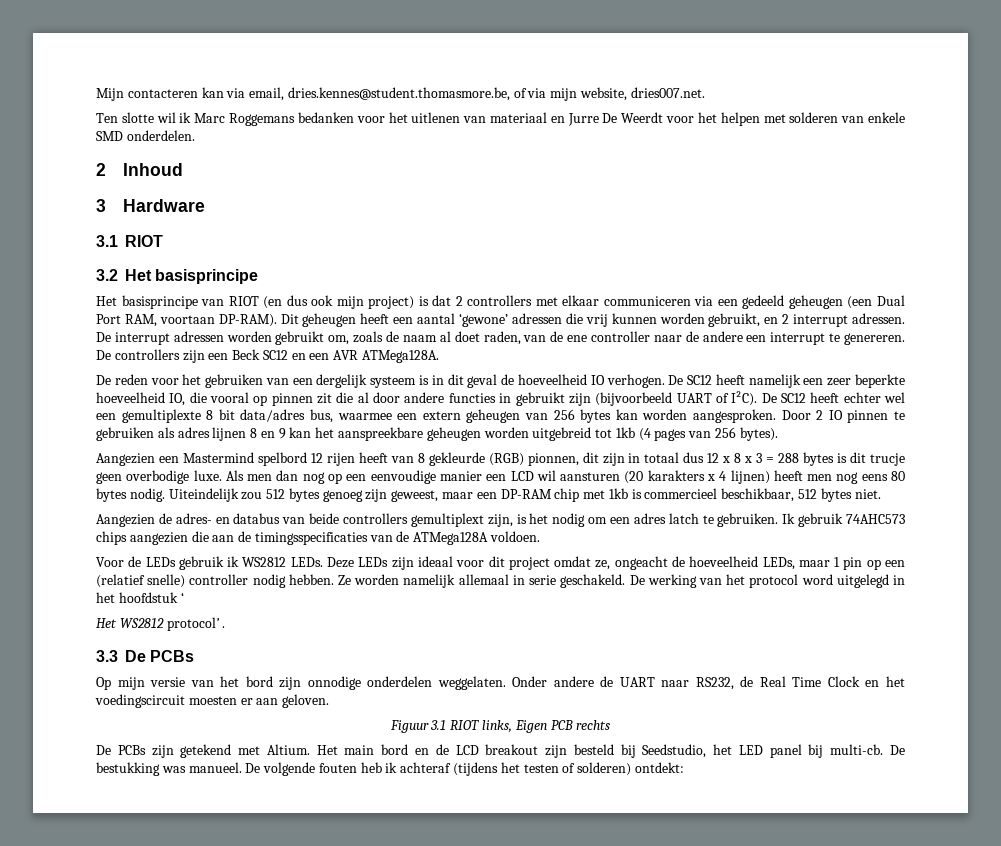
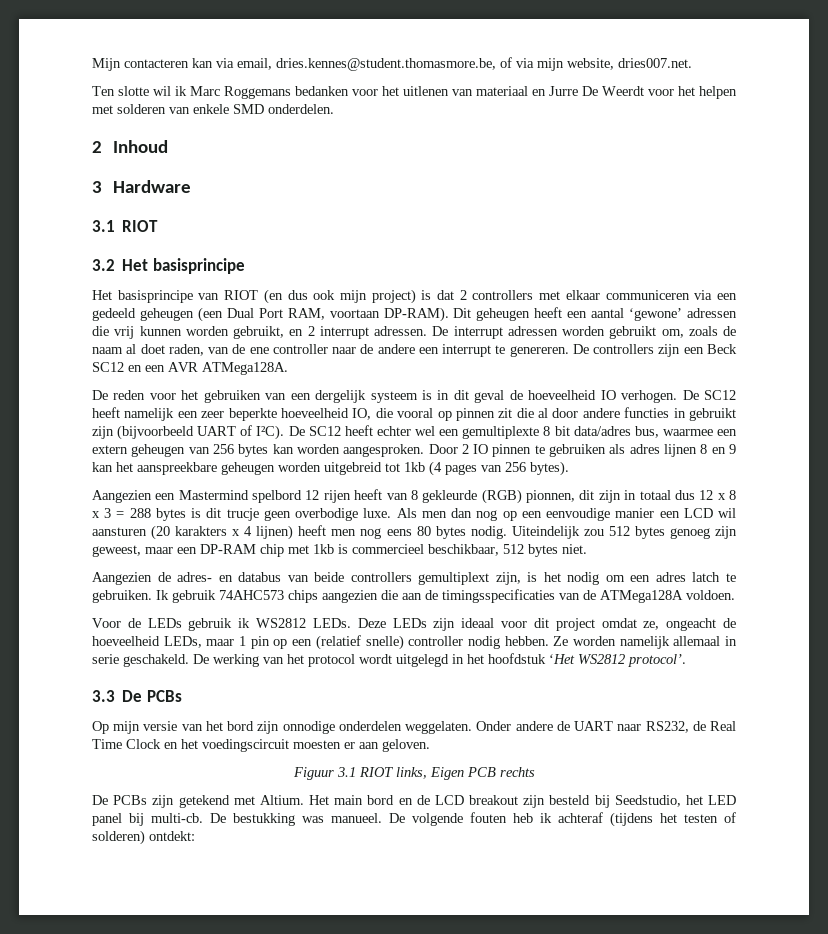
[801,574,833,585] word -> [359,654,392,664] wordt
[180,592,184,603] [96,617,226,631] ‘ // Het WS2812 protocol’ . -> [549,654,686,667] ‘Het WS2812 protocol’.

